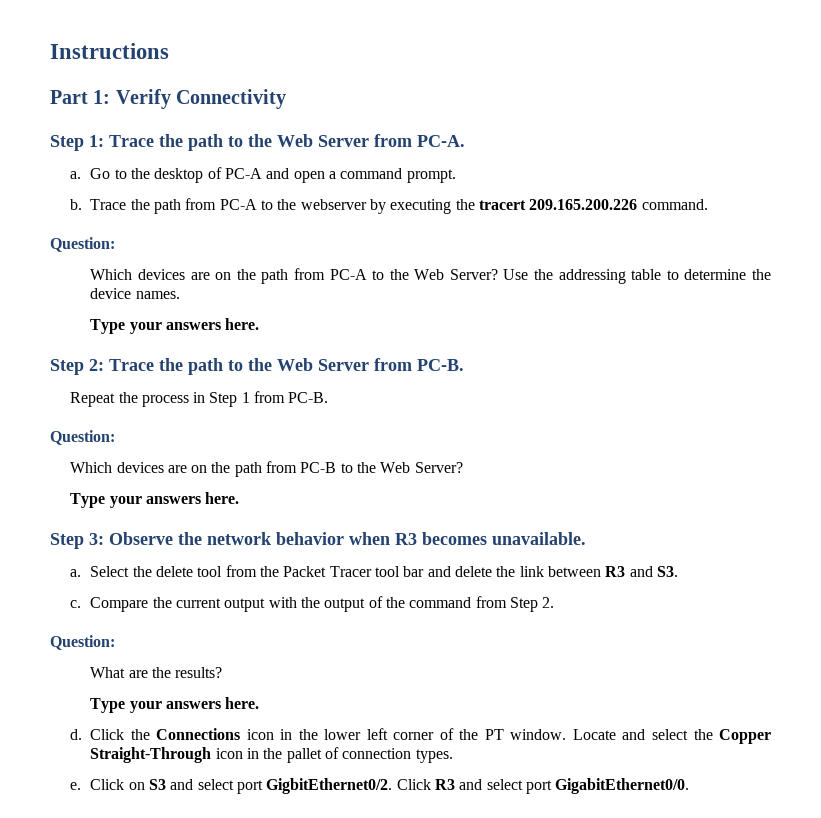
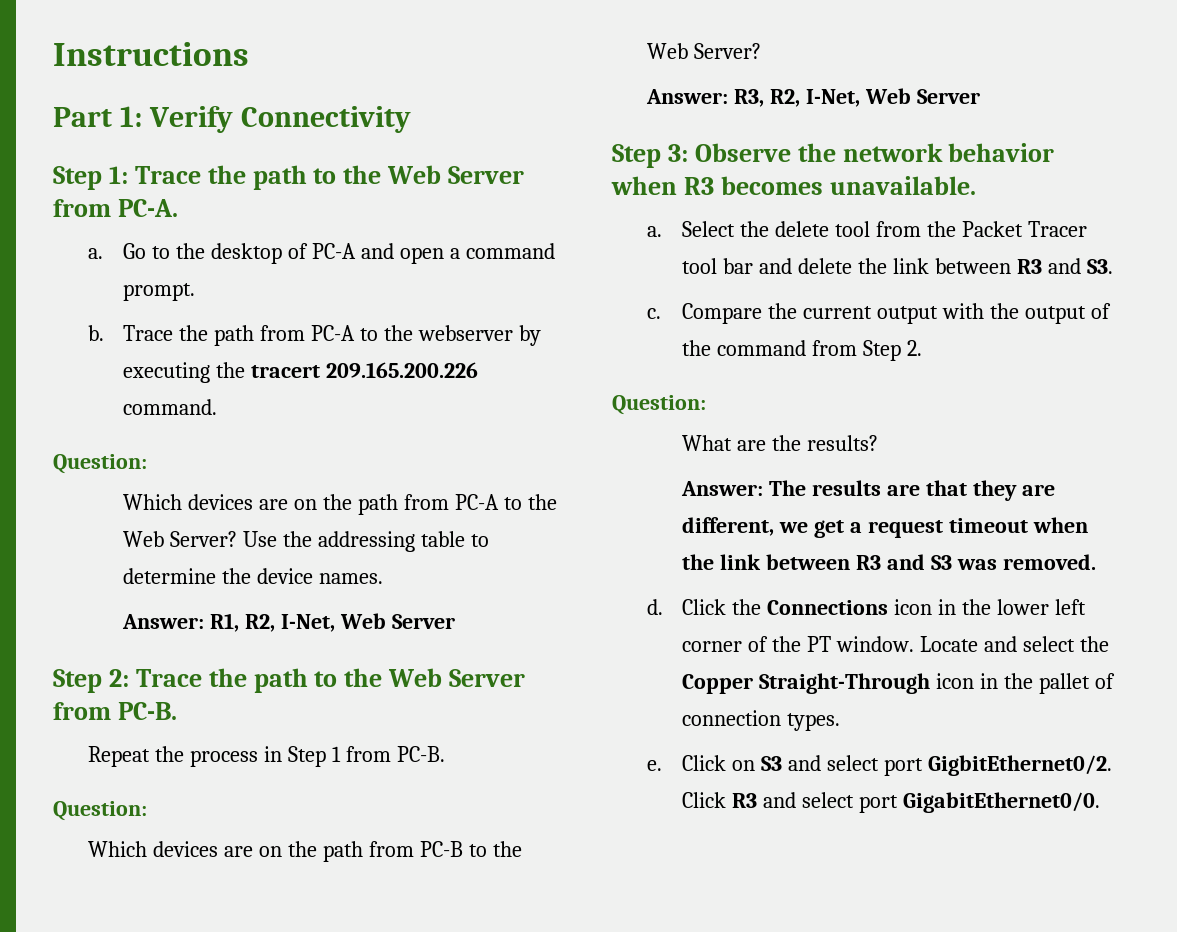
[90,318,260,334] Type your answers here. -> [122,613,456,632] Answer: R1, R2, I-Net, Web Server
[70,492,240,508] Type your answers here. -> [646,88,980,107] Answer: R3, R2, I-Net, Web Server
[90,697,260,713] Type your answers here. -> [681,480,1055,501] [682,517,1088,538] [682,554,1096,570] Answer: The results are that they are different, we get a request timeout when the link between R3 and S3 was removed.

